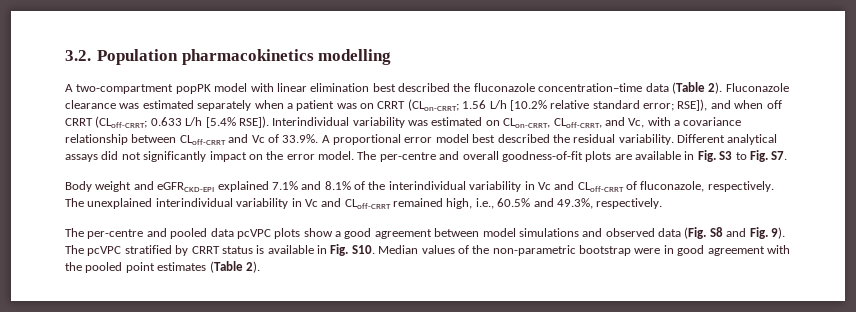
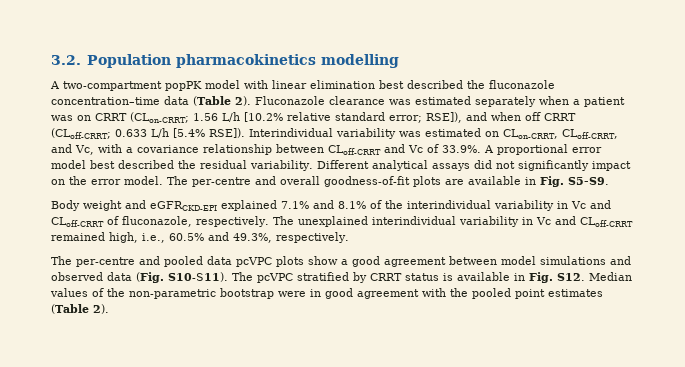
[719,150,788,162] S3 to Fig. S7. -> [568,177,609,185] S5-S9.
[709,227,785,239] S8 and Fig. 9). -> [168,272,228,282] S10-S11).
[351,245,375,254] S10. -> [557,273,585,281] S12.

